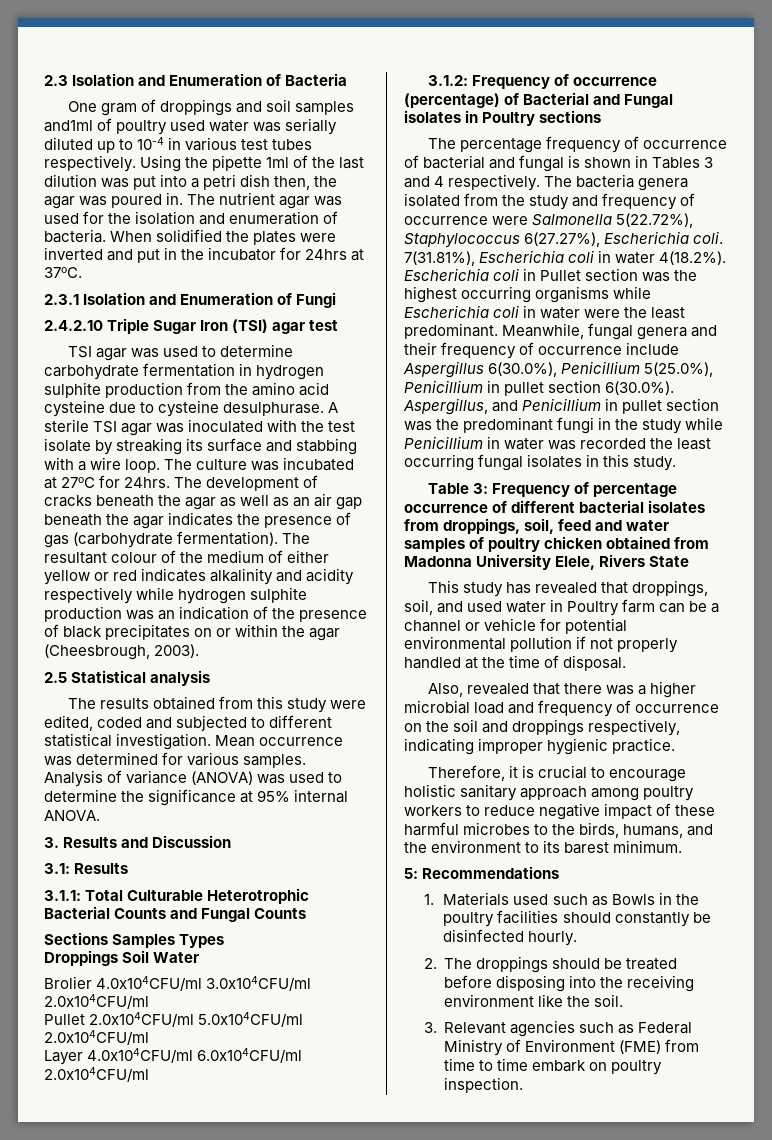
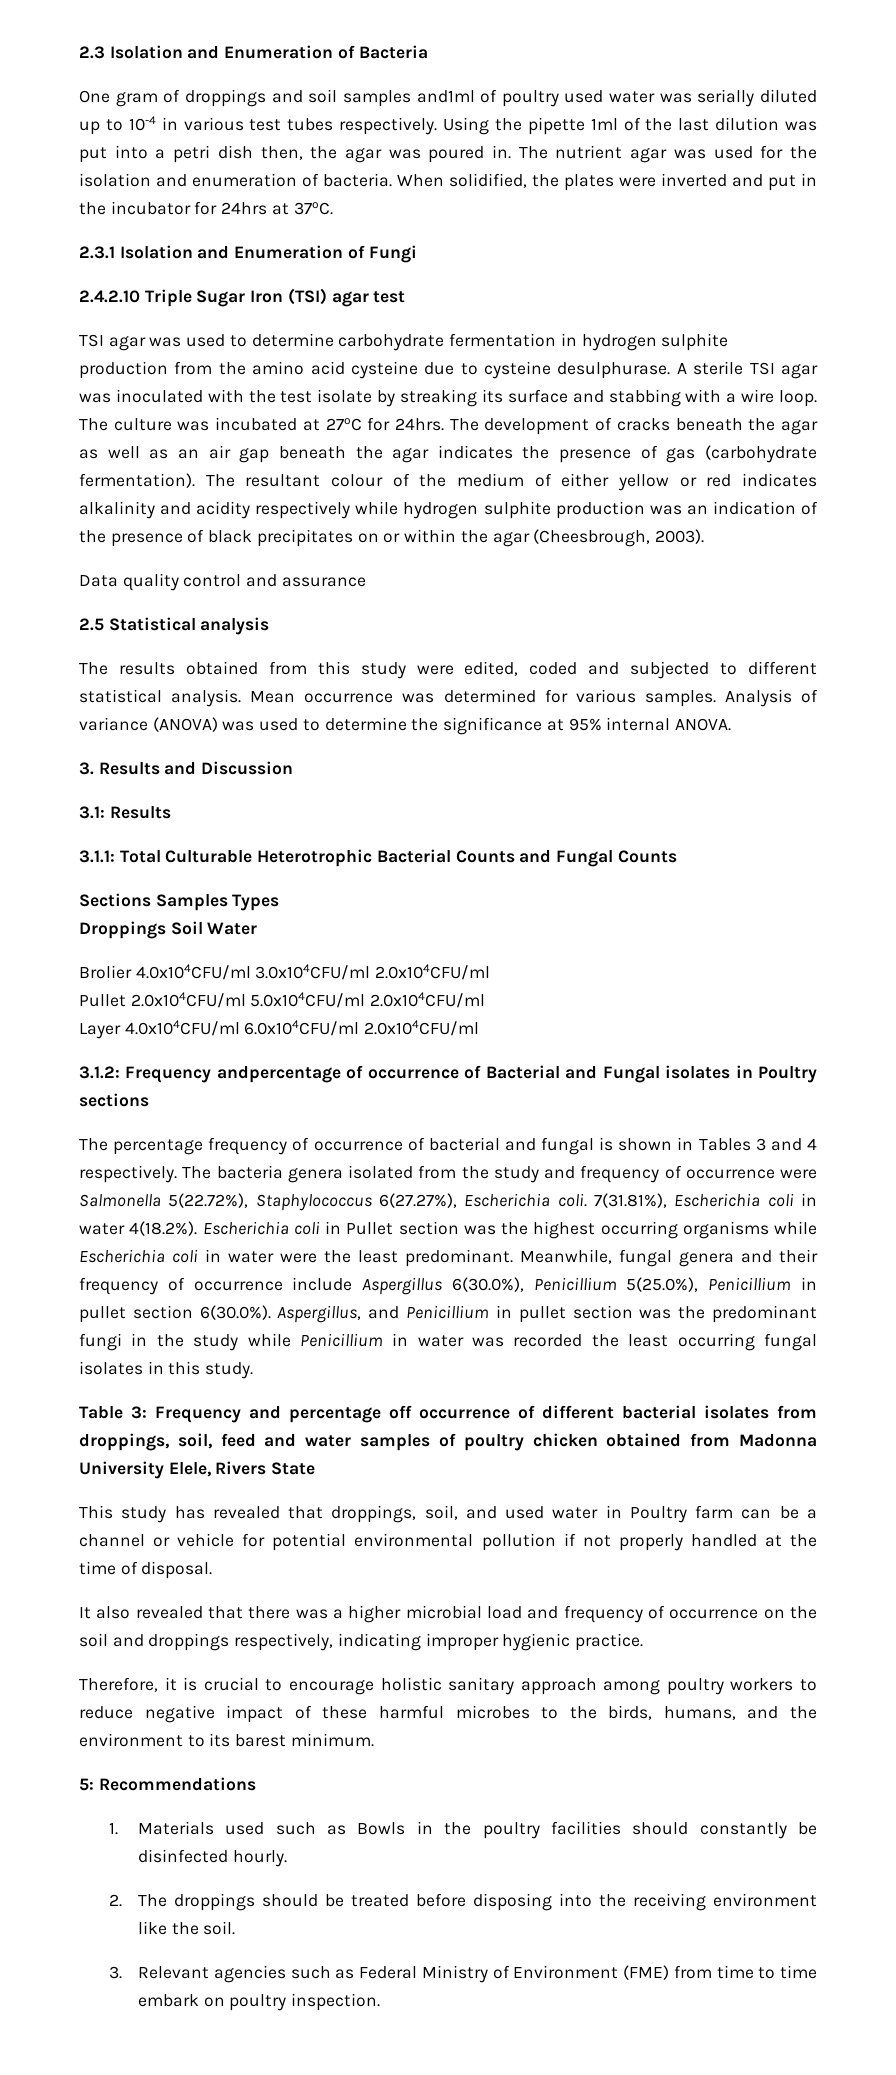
[156,229,223,242] solidified -> [449,173,527,188] solidified,
(200, 651) none -> [79,573,366,591] // Data quality control and assurance
[116,733,212,750] investigation. -> [171,689,242,707] analysis.
[554,74,658,86] [404,93,500,108] of occurrence (percentage) -> [216,1065,459,1083] andpercentage of occurrence
[574,482,678,497] of percentage -> [249,1405,412,1423] and percentage off
[427,683,463,697] Also, -> [79,1606,131,1619] It also

